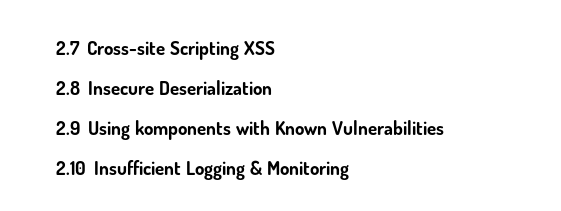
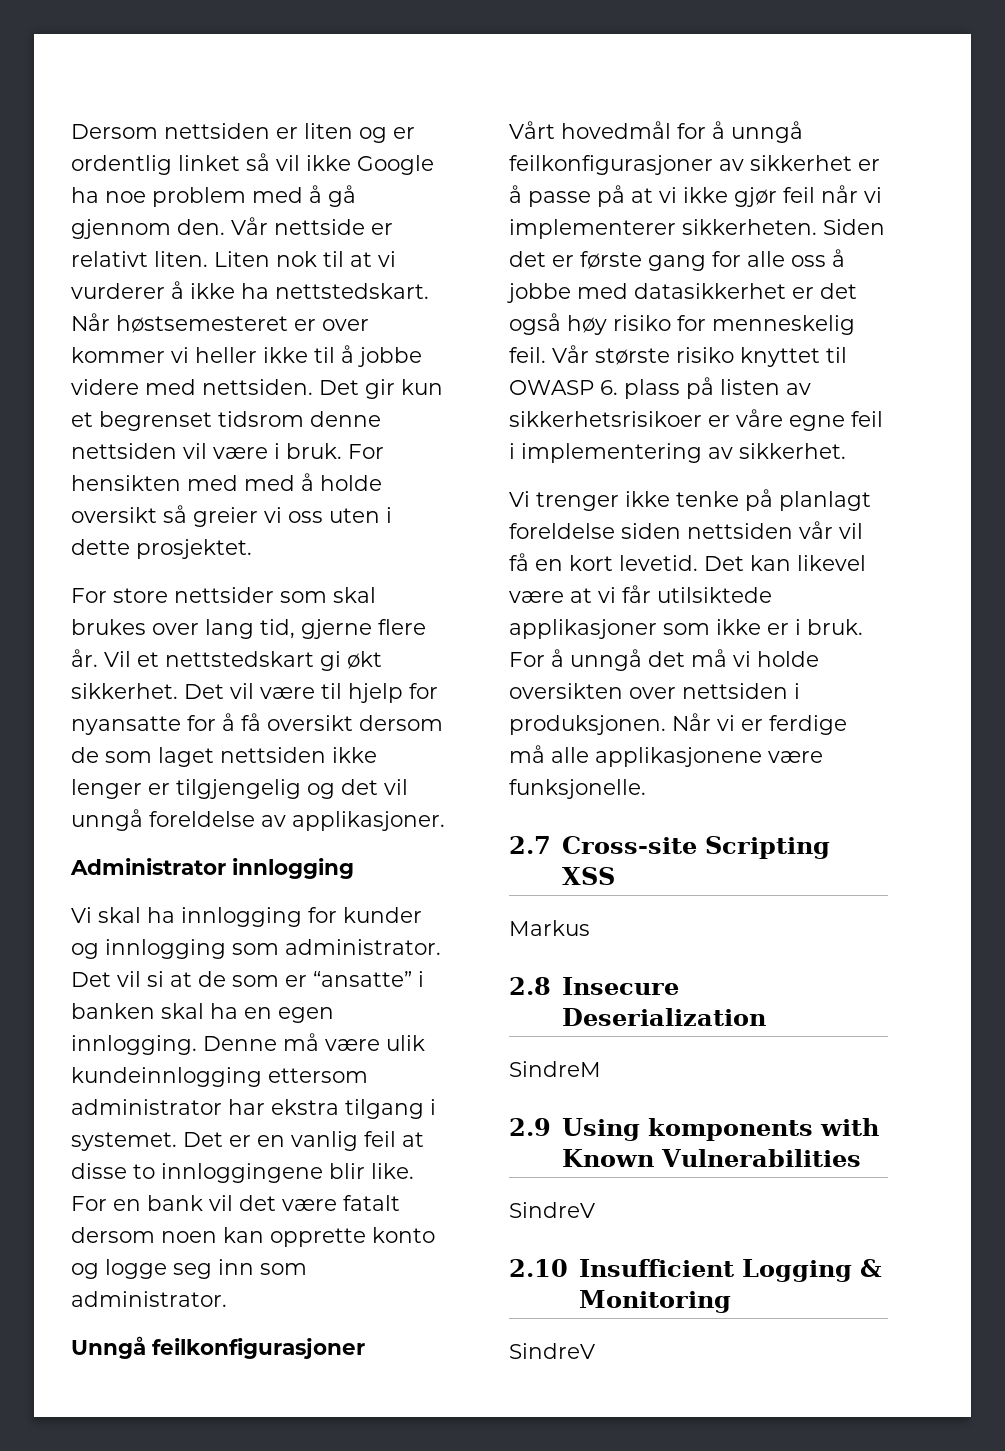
(56, 48) none -> [71,123,415,143] [71,153,434,175] [71,185,356,207] [71,217,393,239] [71,251,396,267] [71,281,429,299] [71,313,369,333] [71,345,422,367] [71,379,443,399] [71,411,381,431] [71,443,384,459] [71,473,382,491] [71,505,392,527] [71,539,252,559] [71,587,376,603] [71,619,426,639] [71,649,382,671] [71,683,438,703] [71,713,443,735] [71,747,377,767] [71,779,408,799] [71,809,445,831] [70,858,354,879] [71,907,422,927] [71,939,441,959] [71,971,424,987] [71,1003,334,1023] [71,1033,425,1055] [71,1067,368,1087] [71,1099,436,1119] [71,1131,424,1151] [71,1163,414,1183] [71,1195,400,1211] [71,1227,435,1247] [71,1259,307,1279] [71,1291,227,1307] [71,1336,365,1359] [509,121,803,143] [509,155,880,175] [509,185,882,207] [509,219,885,239] [509,249,845,271] [507,283,857,303] [509,313,855,335] [509,345,847,367] [509,377,811,399] [509,409,883,431] [509,443,846,463] [509,489,871,511] [509,521,863,539] [509,553,866,571] [509,585,772,603] [509,619,863,639] [509,649,819,671] [509,683,800,699] [509,713,847,735] [509,745,823,767] [509,779,646,799] Dersom nettsiden er liten og er ordentlig linket så vil ikke Google ha noe problem med å gå gjennom den. Vår nettside er relativt liten. Liten nok til at vi vurderer å ikke ha nettstedskart. Når høstsemesteret er over kommer vi heller ikke til å jobbe videre med nettsiden. Det gir kun et begrenset tidsrom denne nettsiden vil være i bruk. For hensikten med med å holde oversikt så greier vi oss uten i dette prosjektet. // For store nettsider som skal brukes over lang tid, gjerne flere år. Vil et nettstedskart gi økt sikkerhet. Det vil være til hjelp for nyansatte for å få oversikt dersom de som laget nettsiden ikke lenger er tilgjengelig og det vil unngå foreldelse av applikasjoner. // Administrator innlogging // Vi skal ha innlogging for kunder og innlogging som administrator. Det vil si at de som er “ansatte” i banken skal ha en egen innlogging. Denne må være ulik kundeinnlogging ettersom administrator har ekstra tilgang i systemet. Det er en vanlig feil at disse to innloggingene blir like. For en bank vil det være fatalt dersom noen kan opprette konto og logge seg inn som administrator. // Unngå feilkonfigurasjoner // Vårt hovedmål for å unngå feilkonfigurasjoner av sikkerhet er å passe på at vi ikke gjør feil når vi implementerer sikkerheten. Siden det er første gang for alle oss å jobbe med datasikkerhet er det også høy risiko for menneskelig feil. Vår største risiko knyttet til OWASP 6. plass på listen av sikkerhetsrisikoer er våre egne feil i implementering av sikkerhet. // Vi trenger ikke tenke på planlagt foreldelse siden nettsiden vår vil få en kort levetid. Det kan likevel være at vi får utilsiktede applikasjoner som ikke er i bruk. For å unngå det må vi holde oversikten over nettsiden i produksjonen. Når vi er ferdige må alle applikasjonene være funksjonelle. //
(275, 48) none -> [509,920,590,936] // Markus
(272, 87) none -> [509,1061,601,1077] // SindreM
(445, 127) none -> [509,1202,595,1218] // SindreV
(349, 170) none -> [509,1343,595,1359] // SindreV

